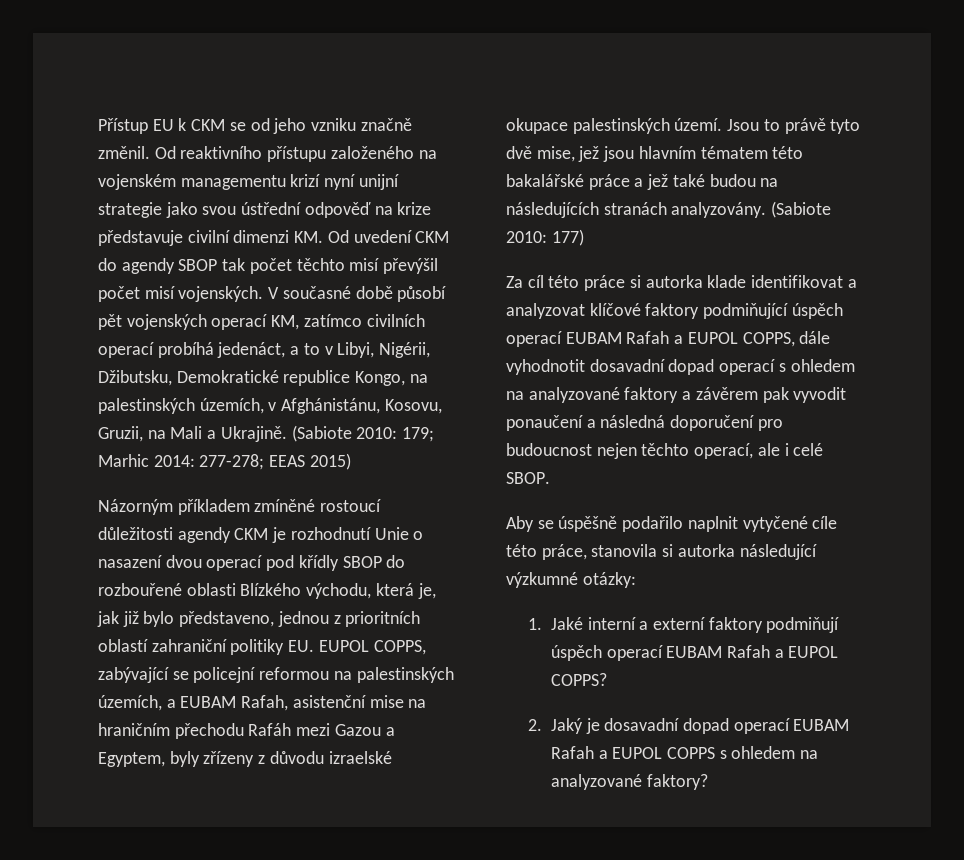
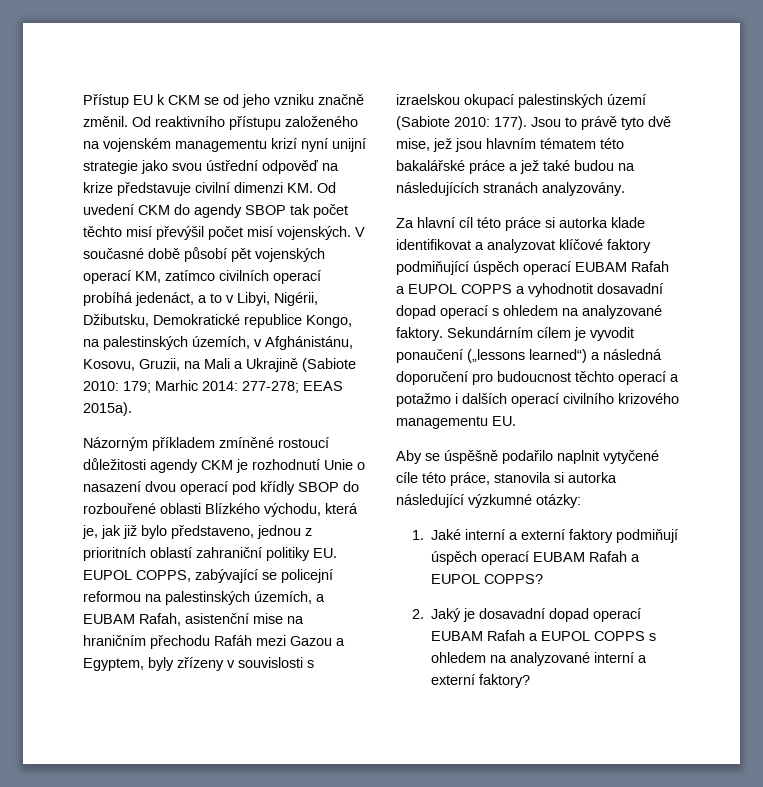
[220,426,287,442] Ukrajině. -> [246,358,298,372] Ukrajině
[309,453,351,470] 2015) -> [83,402,132,416] 2015a).
[258,751,392,764] [506,118,723,134] z důvodu izraelské okupace palestinských území. -> [227,657,314,668] [396,94,646,108] [396,116,527,130] v souvislosti s izraelskou okupací palestinských území (Sabiote 2010: 177).
[771,201,832,218] [506,229,584,246] (Sabiote 2010: 177) -> (625, 189) none
(523, 282) none -> [417,217,455,228] hlavní
[742,331,831,347] COPPS, dále -> [461,284,525,294] COPPS a
[624,387,847,403] [506,415,583,431] faktory a závěrem pak vyvodit ponaučení -> [396,327,634,341] [396,349,587,363] faktory. Sekundárním cílem je vyvodit ponaučení („lessons learned“)
[596,443,824,459] [506,472,550,484] nejen těchto operací, ale i celé SBOP. -> [575,371,679,385] [396,393,679,407] [396,416,516,429] těchto operací a potažmo i dalších operací civilního krizového managementu EU.
(642, 782) none -> [594,652,648,663] [431,674,476,685] interní a externí

